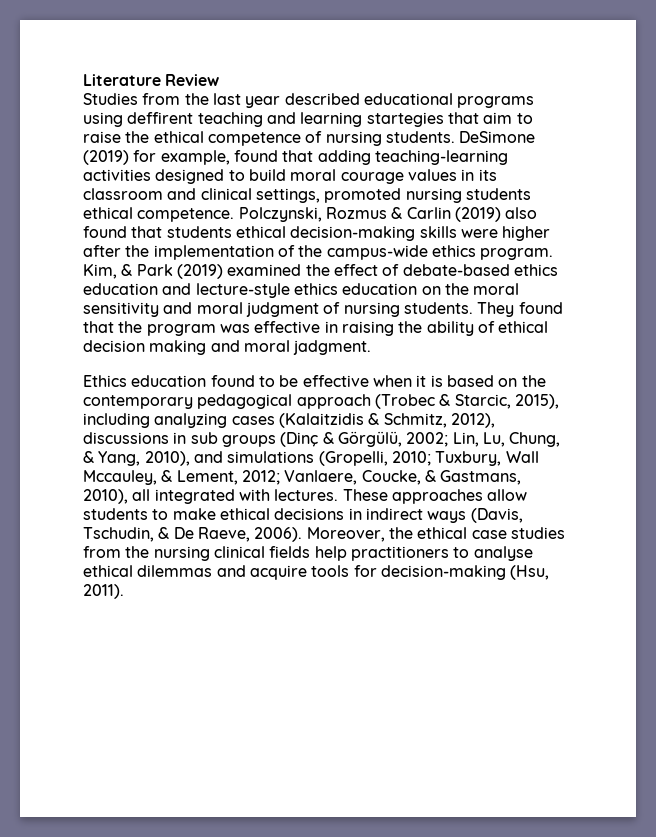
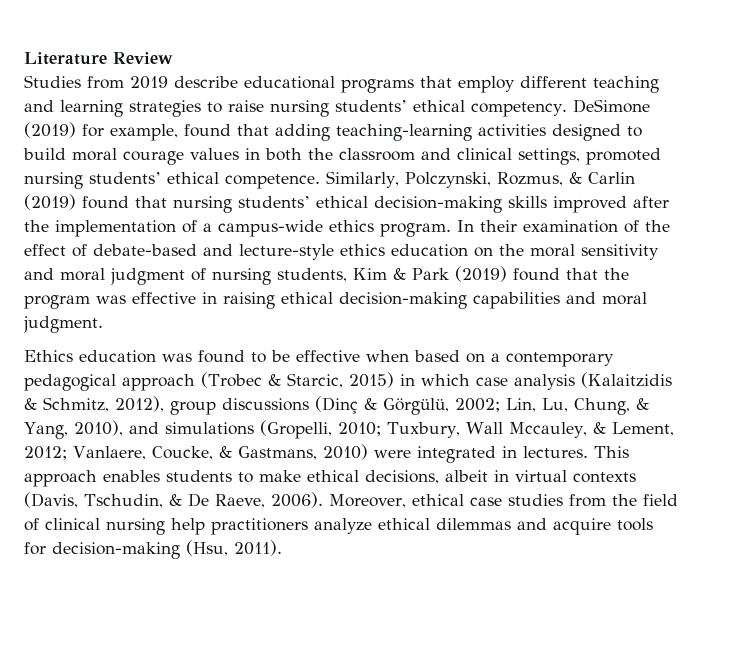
[184,93,535,108] [83,112,533,127] [83,131,455,146] the last year described educational programs using deffirent teaching and learning startegies that aim to raise the ethical competence of nursing students. -> [130,76,659,93] [24,100,567,117] 2019 describe educational programs that employ different teaching and learning strategies to raise nursing students’ ethical competency.
[478,169,497,181] its -> [265,148,333,161] both the
[465,188,531,200] students -> [89,172,161,184] students’
[238,207,387,222] Polczynski, Rozmus -> [326,171,563,188] Similarly, Polczynski, Rozmus,
[505,207,538,219] [83,226,232,238] also found that students -> [82,196,310,213] found that nursing students’
[460,226,551,241] were higher -> [553,196,627,213] improved
[298,245,323,257] the -> [203,223,212,232] a
[83,264,302,279] Kim, & Park (2019) examined -> [457,220,639,233] In their examination of
[513,264,558,276] [83,283,158,295] ethics education -> (197, 250) none
[403,302,515,317] students. They -> [277,266,507,282] students, Kim & Park (2019)
[398,321,549,336] [83,340,372,355] the ability of ethical decision making and moral jadgment. -> [281,292,647,309] [23,316,103,333] ethical decision-making capabilities and moral judgment.
(207, 381) none -> [162,353,192,362] was
[416,375,443,387] it is -> (409, 356) none
[521,375,546,387] the -> [491,353,500,362] a
[514,394,559,409] [83,413,495,428] [83,432,276,447] 2015), including analyzing cases (Kalaitzidis & Schmitz, 2012), discussions in sub groups -> [348,372,672,390] [24,396,309,415] 2015) in which case analysis (Kalaitzidis & Schmitz, 2012), group discussions
[83,489,528,504] [83,508,467,523] 2010), all integrated with lectures. These approaches allow students to make ethical decisions in indirect ways -> [322,444,629,463] [24,470,636,487] 2010) were integrated in lectures. This approach enables students to make ethical decisions, albeit in virtual contexts
[388,527,413,539] the -> (406, 501) none
[153,546,533,561] nursing clinical fields help practitioners to analyse -> [642,494,678,506] [24,518,372,535] field of clinical nursing help practitioners analyze

